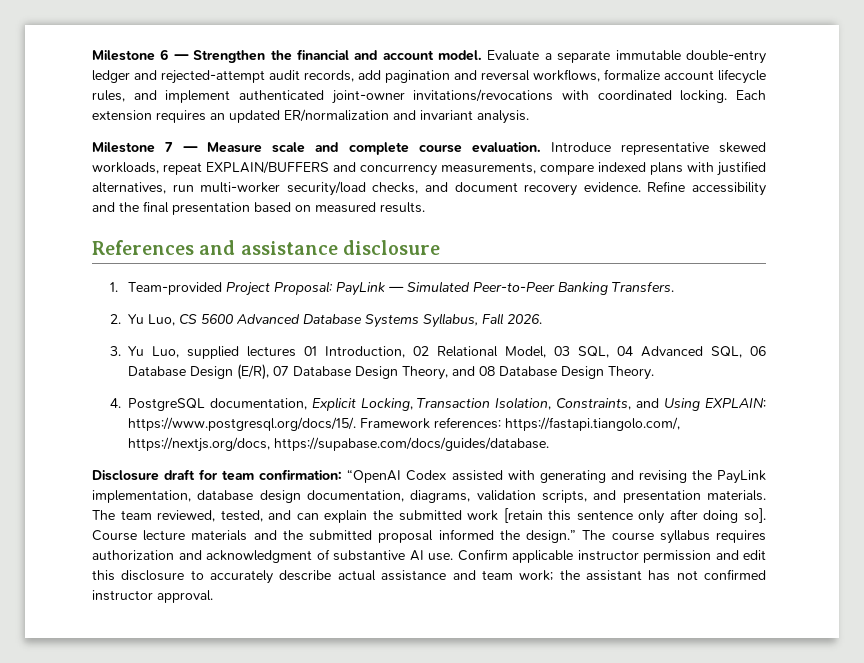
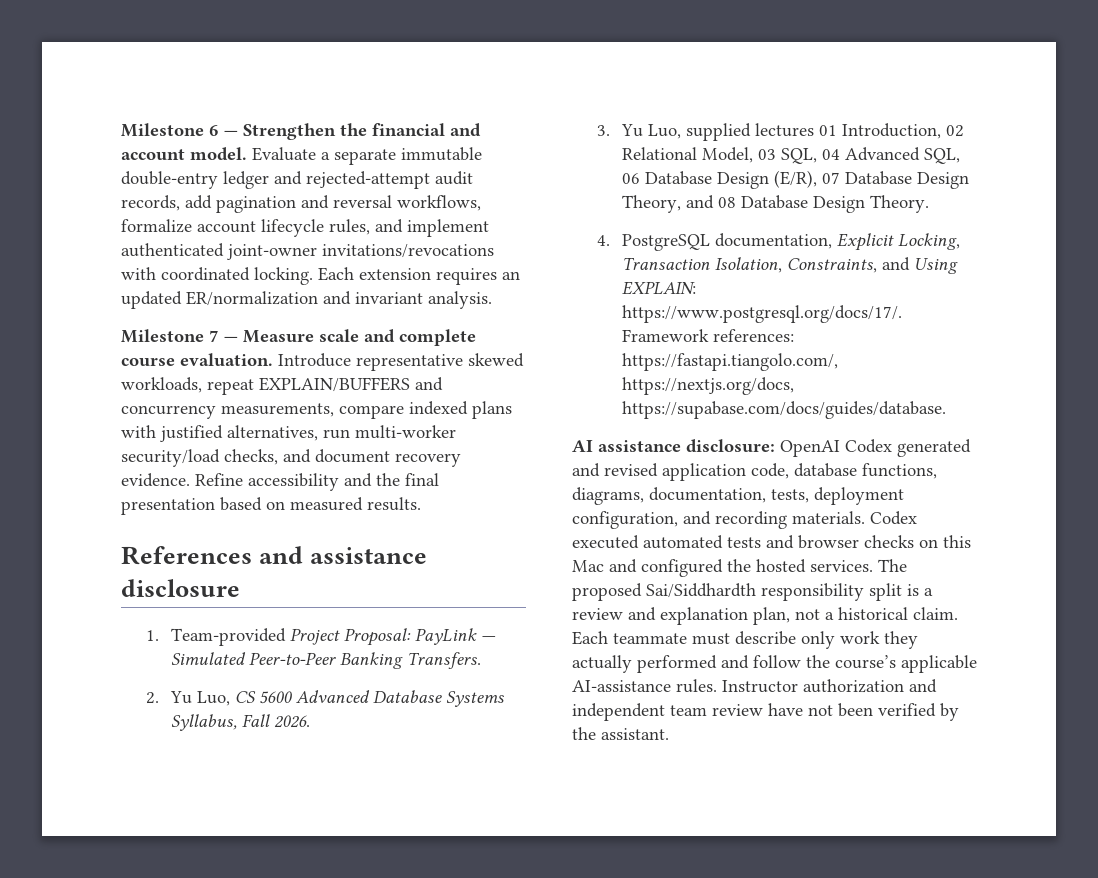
[127,417,356,431] https://www.postgresql.org/docs/15/. -> [622,305,903,323] https://www.postgresql.org/docs/17/.
[92,469,767,484] [92,490,766,503] [92,508,766,524] [92,529,767,544] [92,549,766,563] [92,569,766,584] [92,590,213,603] Disclosure draft for team confirmation: “OpenAI Codex assisted with generating and revising the PayLink implementation, database design documentation, diagrams, validation scripts, and presentation materials. The team reviewed, tested, and can explain the submitted work [retain this sentence only after doing so]. Course lecture materials and the submitted proposal informed the design.” The course syllabus requires authorization and acknowledgment of substantive AI use. Confirm applicable instructor permission and edit this disclosure to accurately describe actual assistance and team work; the assistant has not confirmed instructor approval. -> [572,439,971,457] [572,463,937,481] [572,487,904,505] [572,511,917,529] [572,535,971,549] [572,559,907,577] [572,583,933,601] [572,607,958,625] [572,631,918,649] [572,655,977,673] [572,679,937,693] [572,703,959,721] [572,727,669,740] AI assistance disclosure: OpenAI Codex generated and revised application code, database functions, diagrams, documentation, tests, deployment configuration, and recording materials. Codex executed automated tests and browser checks on this Mac and configured the hosted services. The proposed Sai/Siddhardth responsibility split is a review and explanation plan, not a historical claim. Each teammate must describe only work they actually performed and follow the course’s applicable AI-assistance rules. Instructor authorization and independent team review have not been verified by the assistant.

